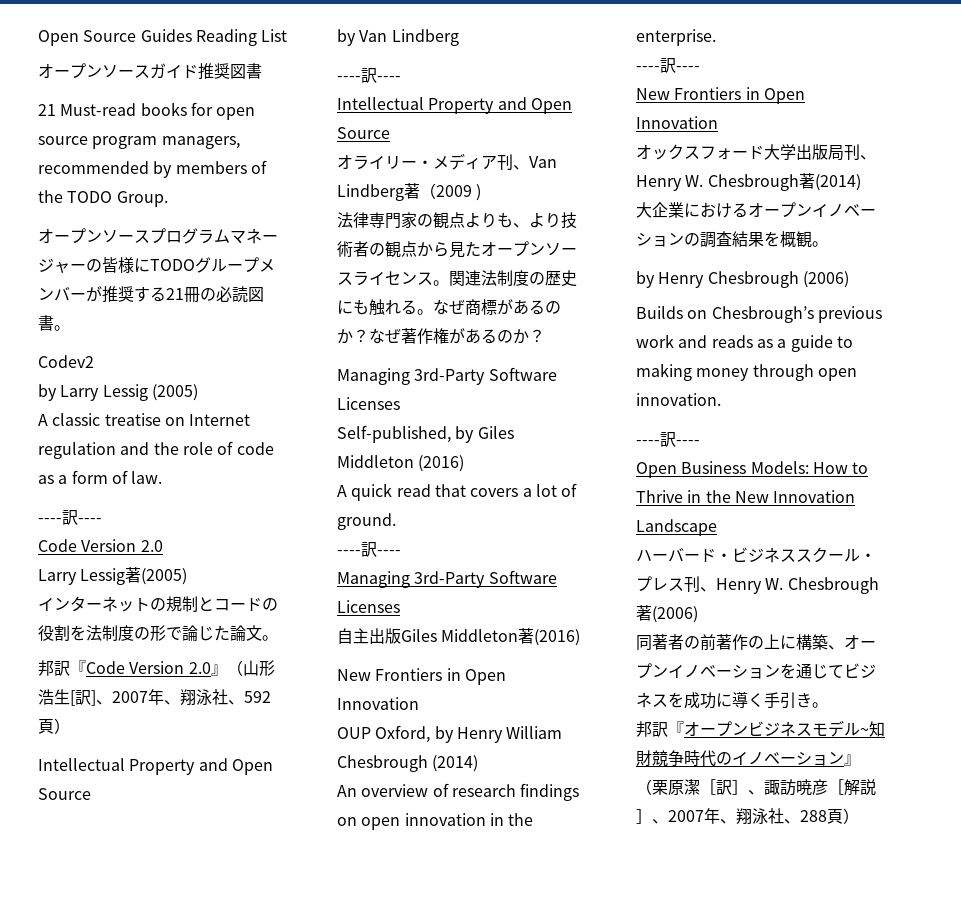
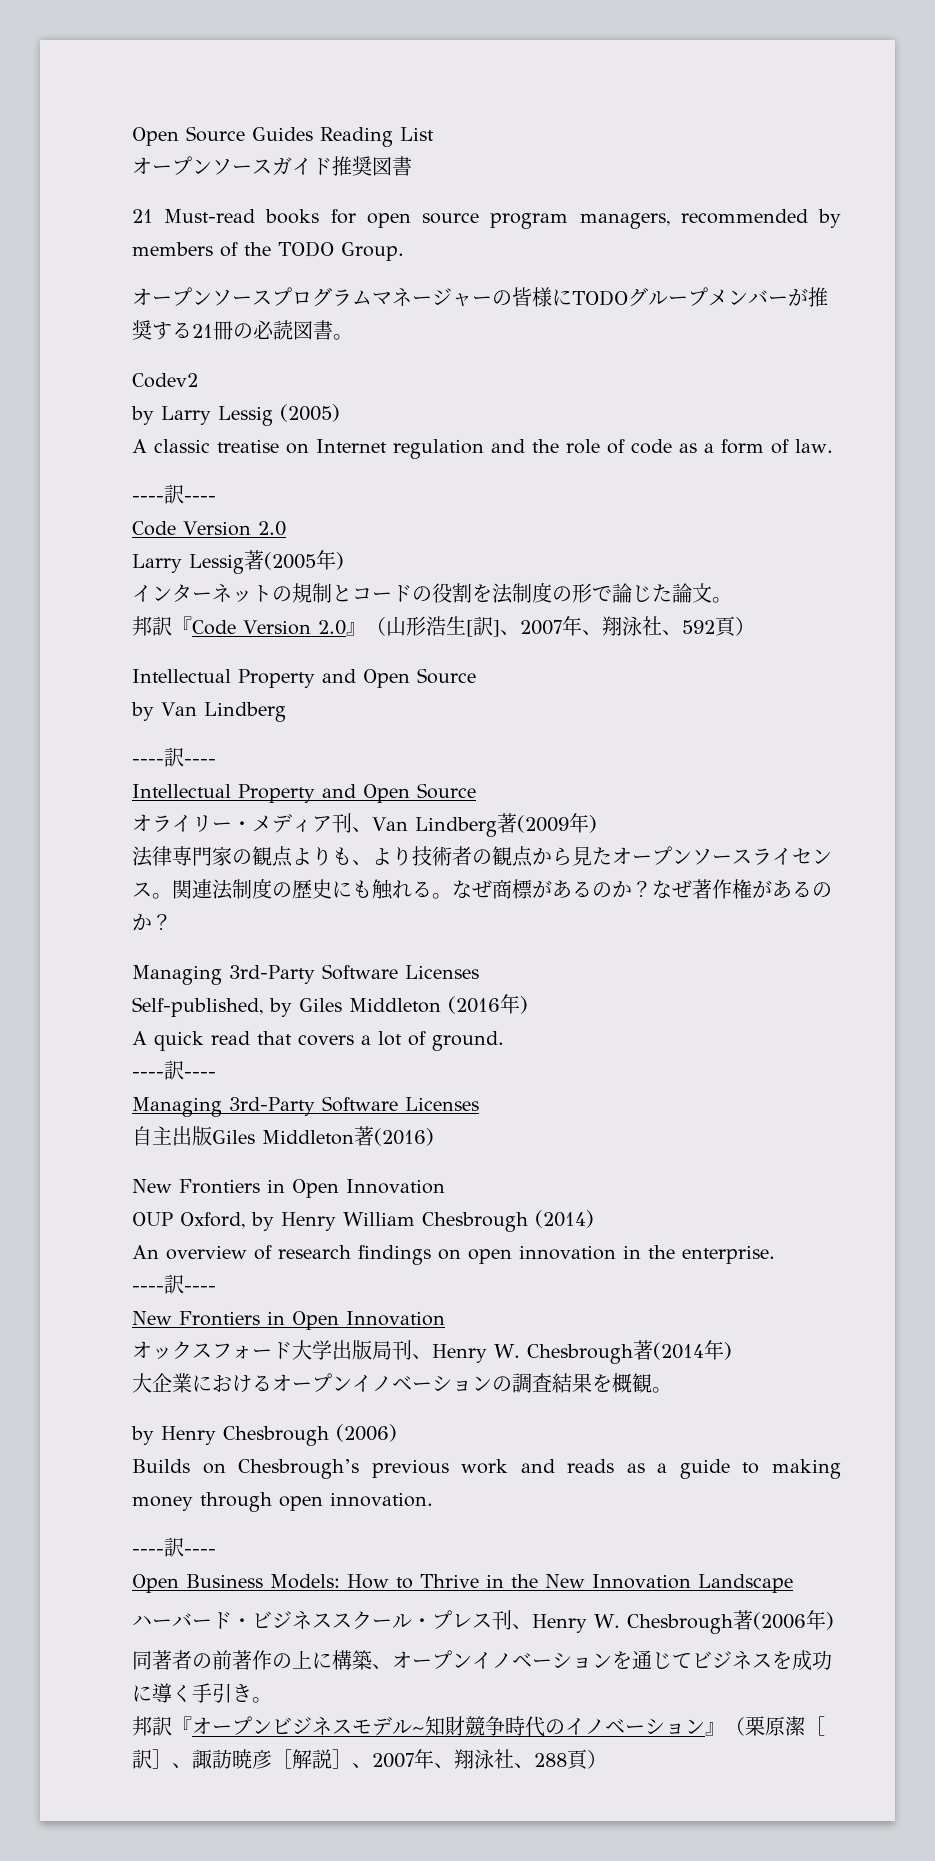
[141,568,188,585] (2005) -> [264,550,344,570] (2005年)
[420,183,472,199] （2009 -> [516,813,589,833] (2009年
[418,455,465,472] (2016) -> [448,994,528,1014] (2016年)
[814,174,861,191] (2014) -> [652,1340,732,1360] (2014年)
[652,606,698,623] (2006) -> [752,1610,834,1630] (2006年)

